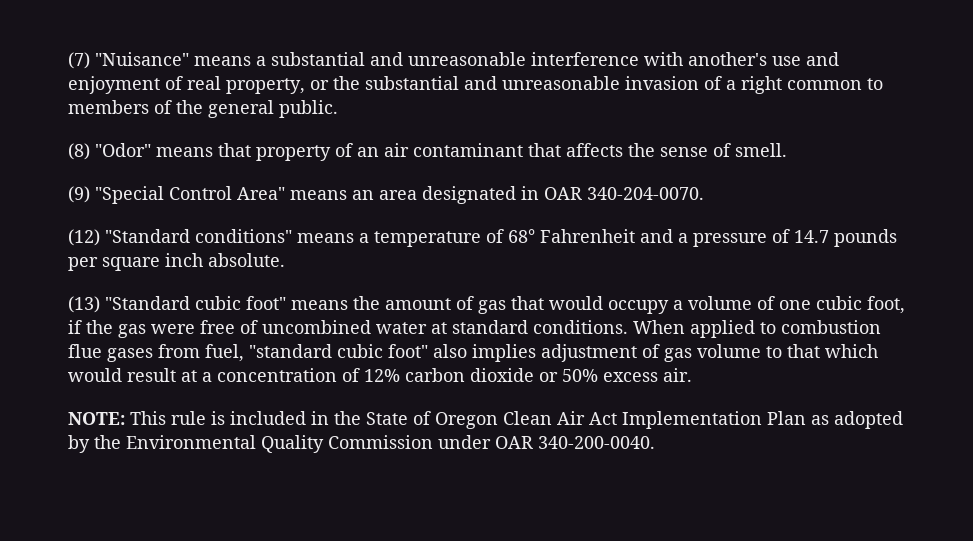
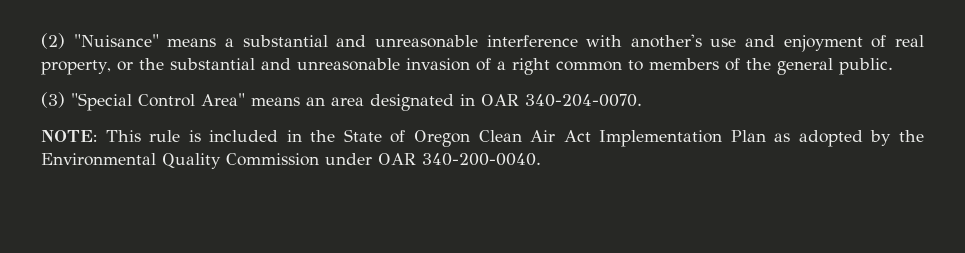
[68,52,90,69] (7) -> [41,33,65,49] (2)
[68,143,787,161] [68,186,90,203] (8) "Odor" means that property of an air contaminant that affects the sense of smell. // (9) -> [41,92,65,108] (3)
[68,229,897,247] [68,253,285,271] [68,296,905,314] [68,320,881,338] [68,344,878,362] [68,368,692,382] // (12) "Standard conditions" means a temperature of 68° Fahrenheit and a pressure of 14.7 pounds per square inch absolute. // (13) "Standard cubic foot" means the amount of gas that would occupy a volume of one cubic foot, if the gas were free of uncombined water at standard conditions. When applied to combustion flue gases from fuel, "standard cubic foot" also implies adjustment of gas volume to that which would result at a concentration of 12% carbon dioxide or 50% excess air. -> (642, 100) none

